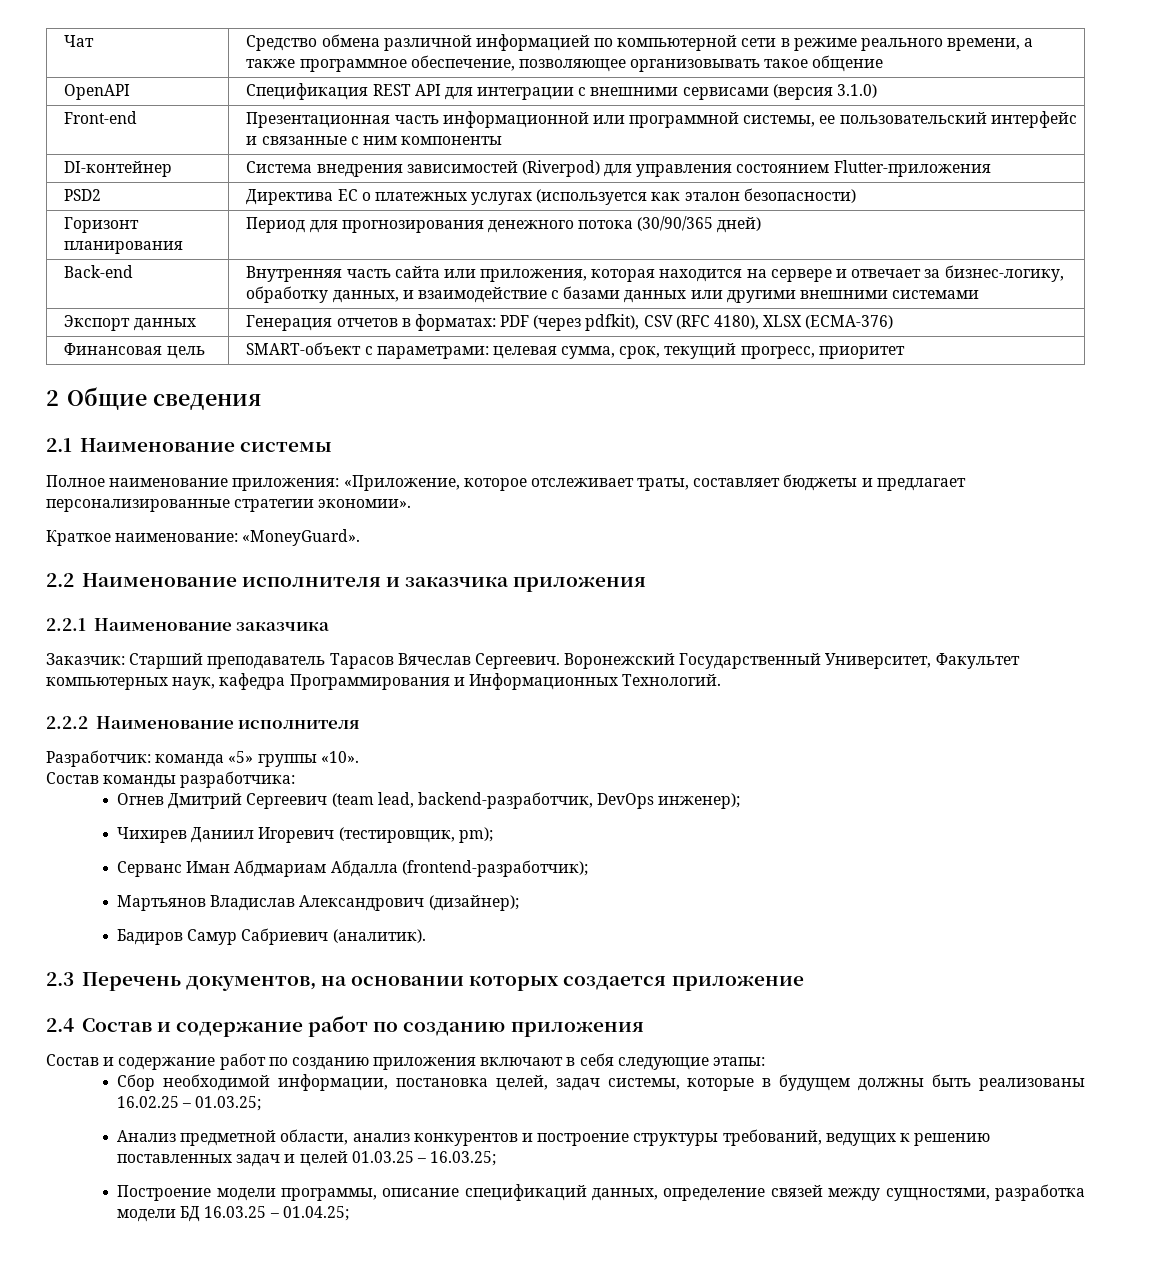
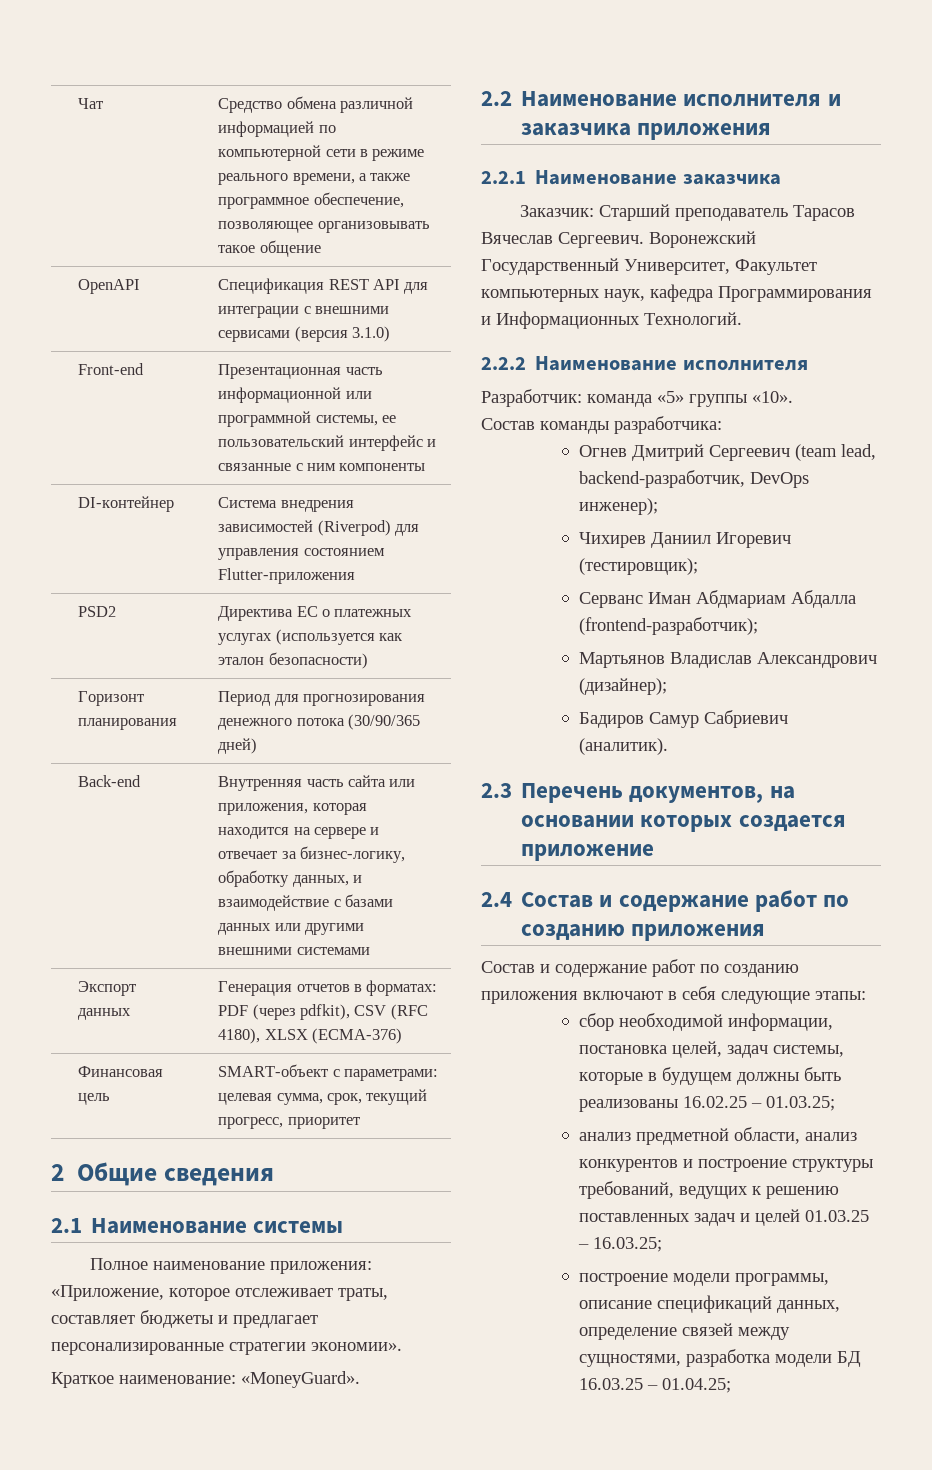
[338,827,493,843] (тестировщик, pm); -> [579,558,699,575] (тестировщик);
[117,1074,156,1091] Сбор -> [579,1013,615,1031] сбор
[117,1130,177,1142] Анализ -> [579,1132,632,1141] анализ
[117,1185,212,1201] Построение -> [579,1273,669,1286] построение

